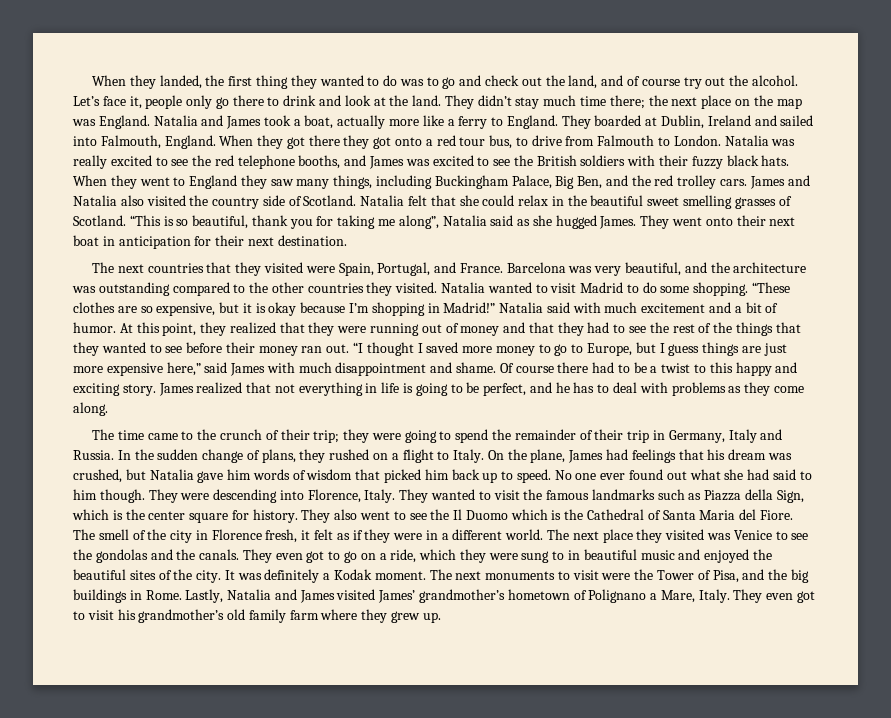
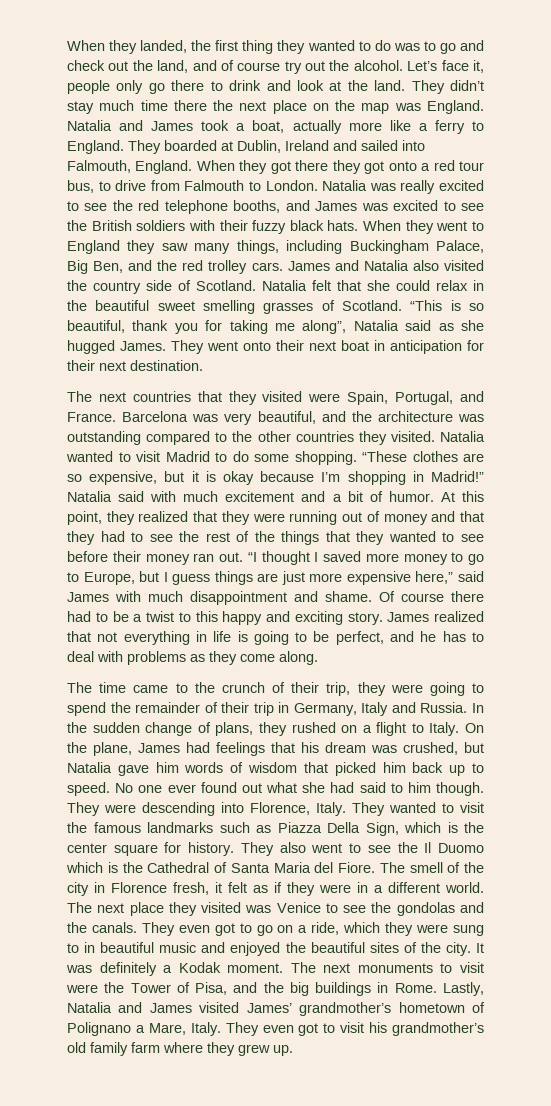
[609,95,645,109] there; -> [173,100,207,111] there
[313,430,340,443] trip; -> [326,682,351,696] trip,
[745,489,774,500] della -> [327,822,360,833] Della

